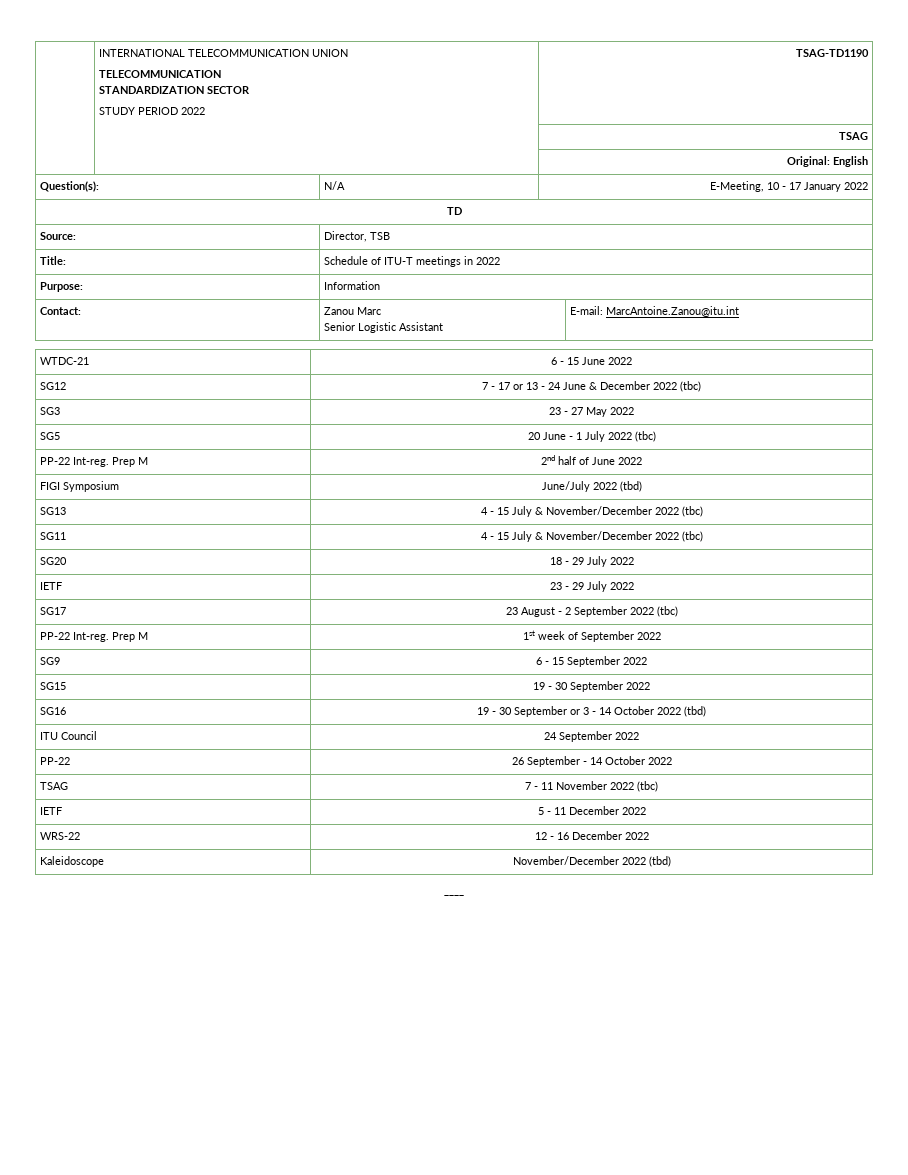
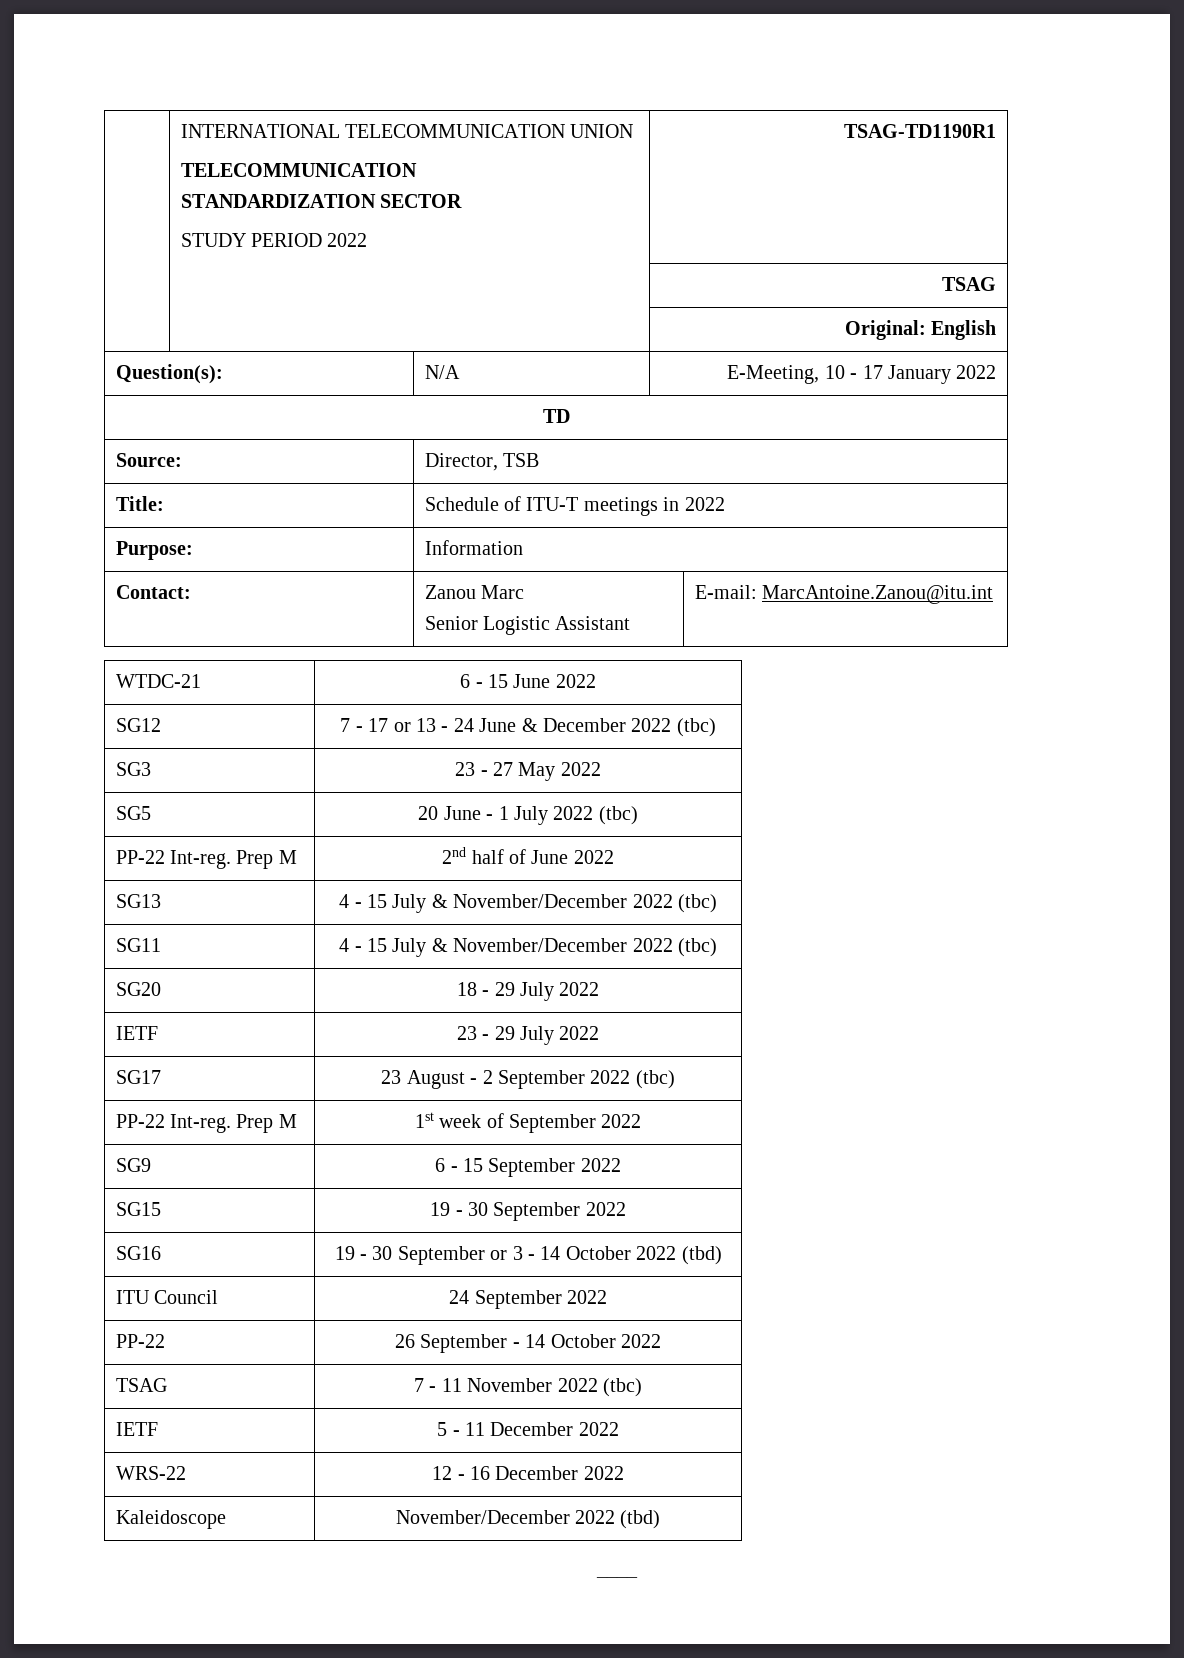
[795,49,869,57] TSAG-TD1190 -> [844,124,997,138] TSAG-TD1190R1
[40,481,120,492] [541,481,642,492] // FIGI Symposium | June/July 2022 (tbd) -> (614, 857) none

